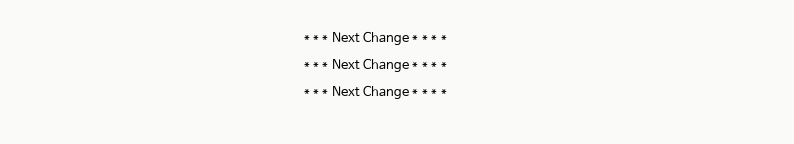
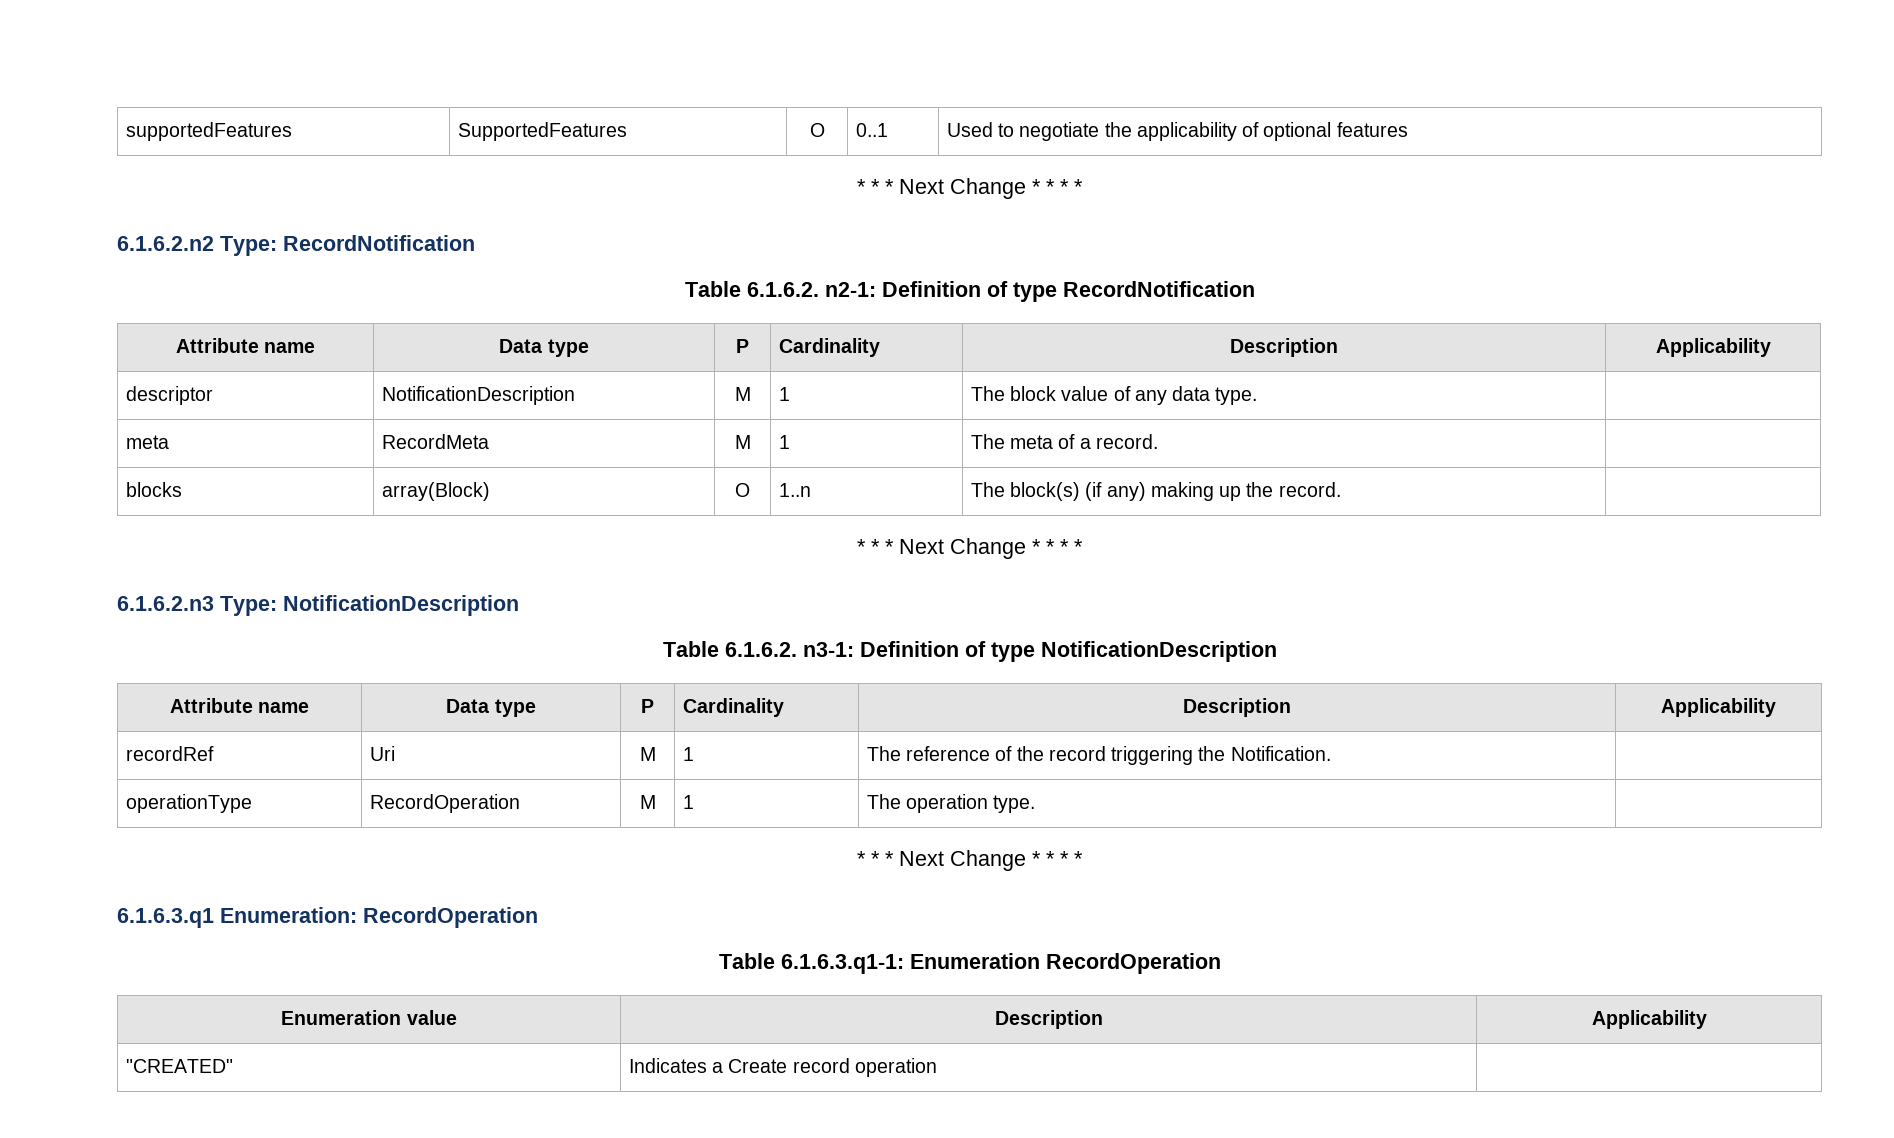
[303,31,447,46] [303,58,447,73] [303,85,447,100] * * * Next Change * * * * // * * * Next Change * * * * // * * * Next Change * * * * -> [125,122,292,141] [457,122,627,141] [809,123,825,137] [855,123,888,137] [946,122,1408,141] [857,178,1083,199] [117,235,475,256] [684,281,1255,302] [175,338,316,353] [499,339,589,357] [736,339,749,353] [778,338,880,357] [1230,338,1338,357] [1655,338,1771,357] [125,386,213,405] [381,386,575,405] [734,387,751,401] [778,387,790,401] [970,386,1258,405] [125,435,169,449] [381,434,489,449] [734,435,751,449] [778,435,790,449] [970,434,1158,449] [125,482,182,497] [381,482,490,501] [735,483,750,497] [778,483,811,497] [970,482,1341,501] [857,538,1083,559] [117,595,519,616] [662,641,1277,662] [169,698,310,713] [446,699,536,717] [641,699,654,713] [682,698,784,717] [1183,698,1291,717] [1661,698,1776,717] [125,746,214,761] [369,746,395,761] [639,747,656,761] [682,747,694,761] [866,746,1331,765] [125,794,252,813] [369,794,520,813] [639,795,656,809] [682,795,694,809] [866,794,1036,813] [857,850,1083,871] [117,907,538,928] [718,953,1221,974] [281,1010,457,1025] [994,1010,1103,1029] [1591,1010,1707,1029] [125,1059,233,1073] [628,1058,937,1077] supportedFeatures | SupportedFeatures | O | 0..1 | Used to negotiate the applicability of optional features // * * * Next Change * * * * // 6.1.6.2.n2 Type: RecordNotification // Table 6.1.6.2. n2-1: Definition of type RecordNotification // Attribute name | Data type | P | Cardinality | Description | Applicability // descriptor | NotificationDescription | M | 1 | The block value of any data type. | // meta | RecordMeta | M | 1 | The meta of a record. | // blocks | array(Block) | O | 1..n | The block(s) (if any) making up the record. | // * * * Next Change * * * * // 6.1.6.2.n3 Type: NotificationDescription // Table 6.1.6.2. n3-1: Definition of type NotificationDescription // Attribute name | Data type | P | Cardinality | Description | Applicability // recordRef | Uri | M | 1 | The reference of the record triggering the Notification. | // operationType | RecordOperation | M | 1 | The operation type. | // * * * Next Change * * * * // 6.1.6.3.q1 Enumeration: RecordOperation // Table 6.1.6.3.q1-1: Enumeration RecordOperation // Enumeration value | Description | Applicability // "CREATED" | Indicates a Create record operation |

